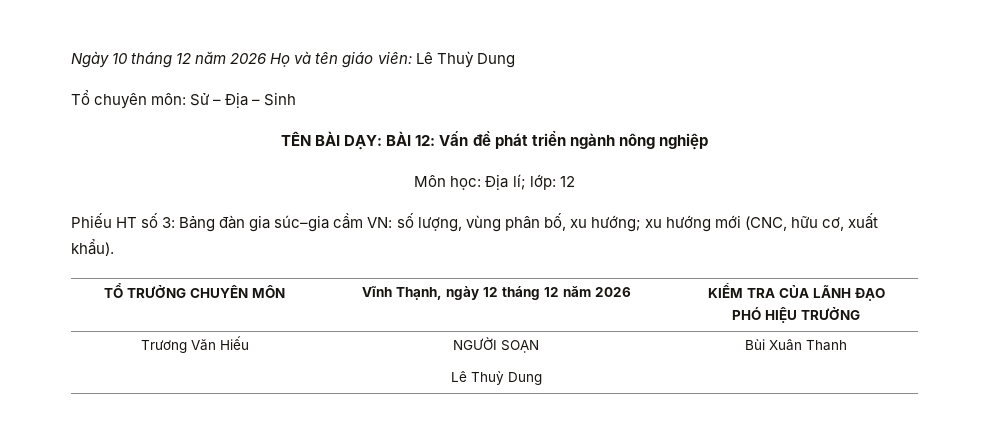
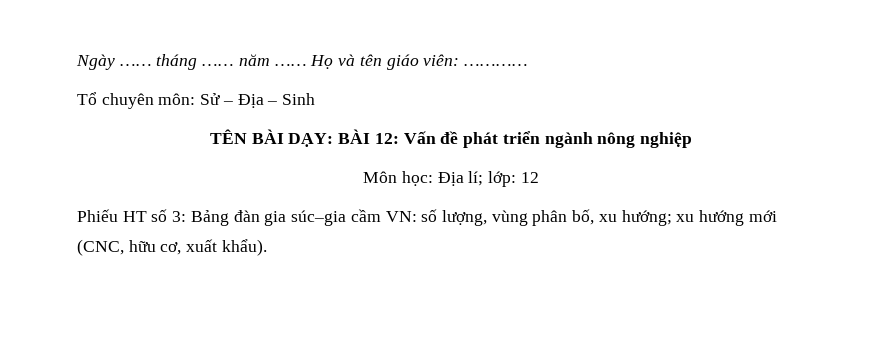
[112,51,267,68] 10 tháng 12 năm 2026 -> [119,54,307,70] …… tháng …… năm ……
[415,51,515,68] Lê Thuỳ Dung -> [463,64,528,66] …………
[104,283,285,298] [361,286,631,300] [707,283,885,301] [732,307,860,323] [140,336,249,353] [453,337,539,353] [450,371,542,385] [745,339,847,351] // TỔ TRƯỞNG CHUYÊN MÔN | Vĩnh Thạnh, ngày 12 tháng 12 năm 2026 | KIỂM TRA CỦA LÃNH ĐẠO // PHÓ HIỆU TRƯỞNG // Trương Văn Hiếu | NGƯỜI SOẠN // Lê Thuỳ Dung | Bùi Xuân Thanh -> (267, 247) none

